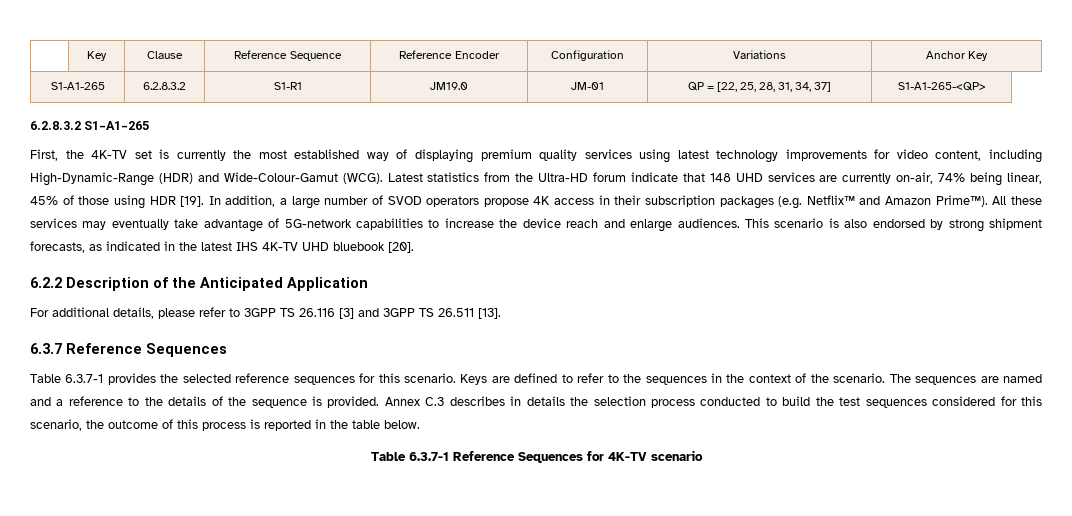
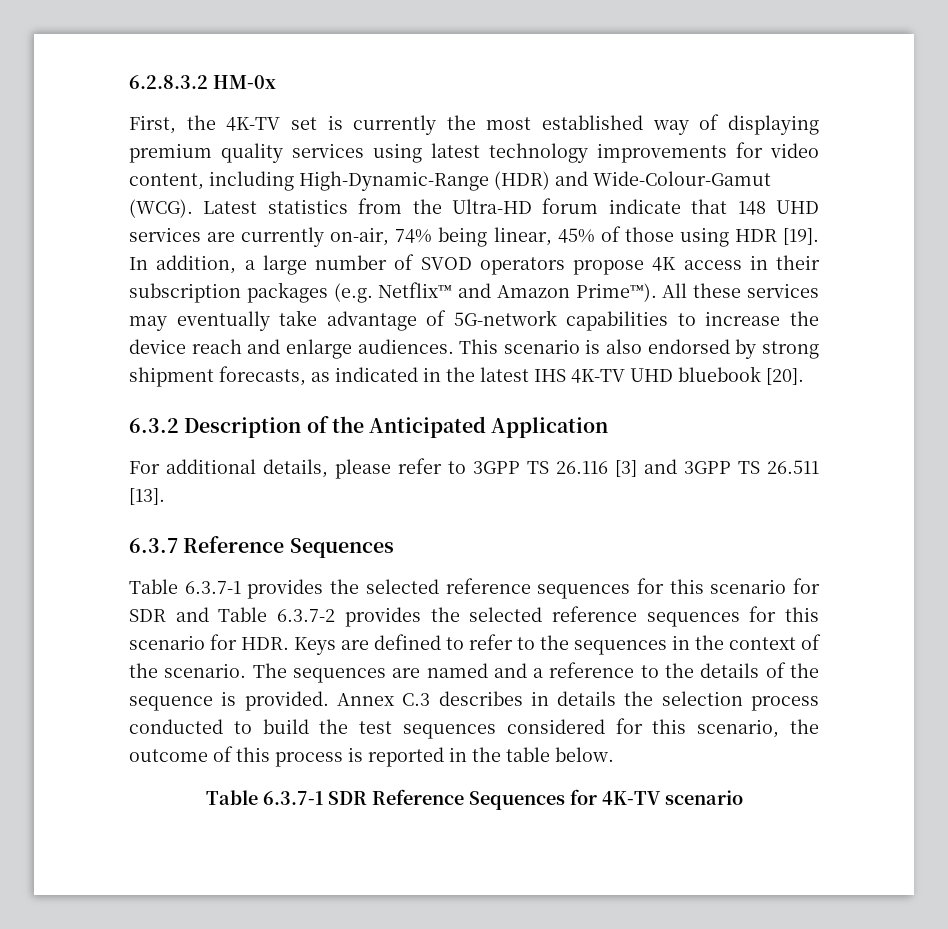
[87,51,107,61] [147,51,183,59] [234,50,342,61] [399,50,500,59] [551,50,624,61] [733,50,786,59] [925,51,989,61] [50,82,105,90] [143,82,186,90] [273,82,302,90] [429,82,468,90] [571,82,604,90] [687,82,832,92] [897,82,986,91] [30,121,150,130] | Key | Clause | Reference Sequence | Reference Encoder | Configuration | Variations | Anchor Key // S1-A1-265 | 6.2.8.3.2 | S1-R1 | JM19.0 | JM-01 | QP = [22, 25, 28, 31, 34, 37] | S1-A1-265-<QP> // 6.2.8.3.2 S1-A1-265 -> [129,75,276,89] 6.2.8.3.2 HM-0x
[30,277,62,288] 6.2.2 -> [129,418,179,433] 6.3.2
[404,373,457,383] scenario. -> [710,578,820,594] [129,606,819,627] [129,634,289,650] scenario for SDR and Table 6.3.7-2 provides the selected reference sequences for this scenario for HDR.
(449, 456) none -> [327,791,367,805] SDR

